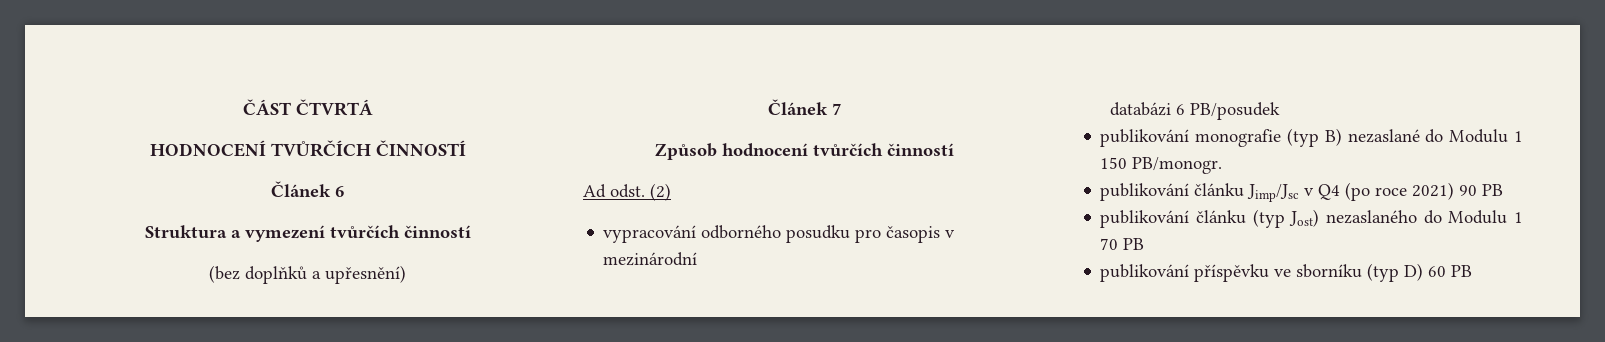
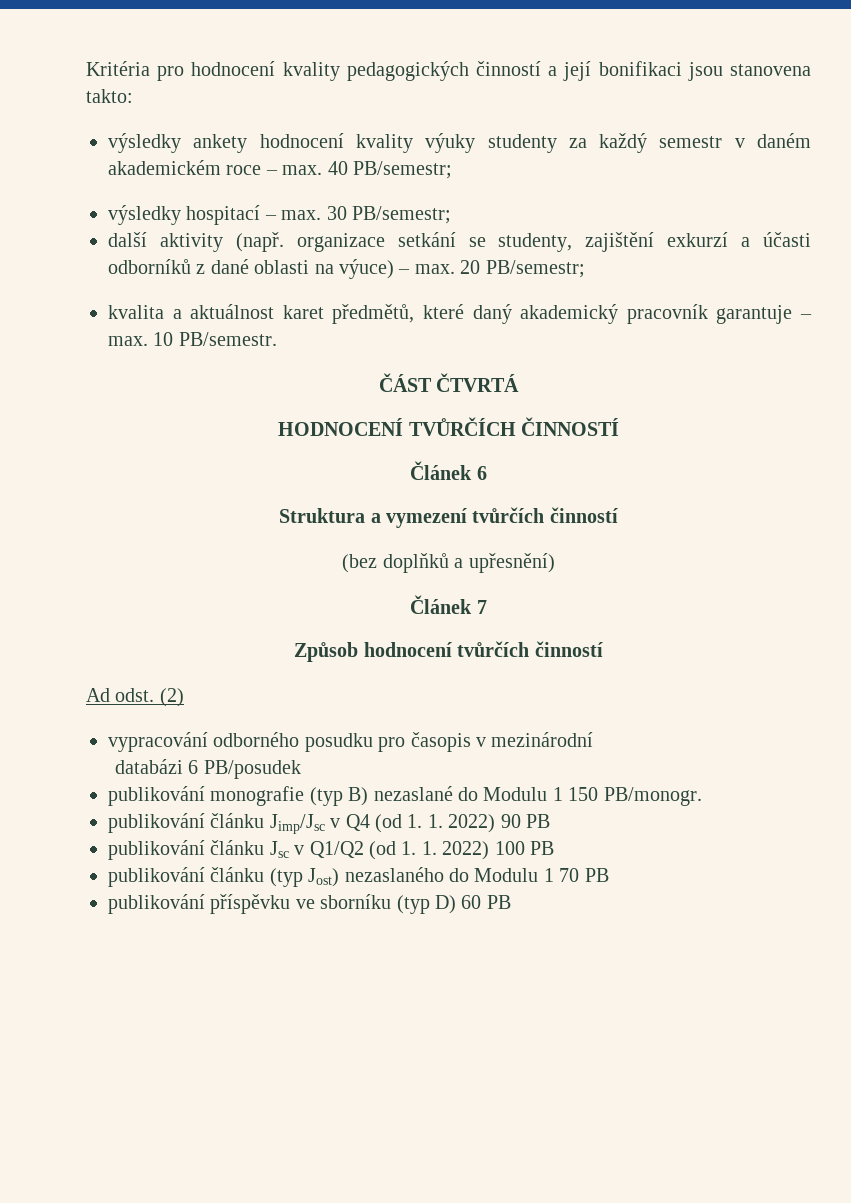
(242, 107) none -> [86,61,812,81] [86,89,133,103] [108,133,811,153] [108,160,452,179] [108,205,451,225] [108,232,811,252] [108,259,585,279] [108,304,813,324] [108,332,277,346] Kritéria pro hodnocení kvality pedagogických činností a její bonifikaci jsou stanovena takto: // výsledky ankety hodnocení kvality výuky studenty za každý semestr v daném akademickém roce – max. 40 PB/semestr; // výsledky hospitací – max. 30 PB/semestr; // další aktivity (např. organizace setkání se studenty, zajištění exkurzí a účasti odborníků z dané oblasti na výuce) – max. 20 PB/semestr; // kvalita a aktuálnost karet předmětů, které daný akademický pracovník garantuje – max. 10 PB/semestr. //
[1345,182,1478,201] (po roce 2021) 90 -> [375,814,550,833] [108,840,525,860] (od 1. 1. 2022) 90 PB // publikování článku Jsc v Q1/Q2 (od 1. 1. 2022) 100

